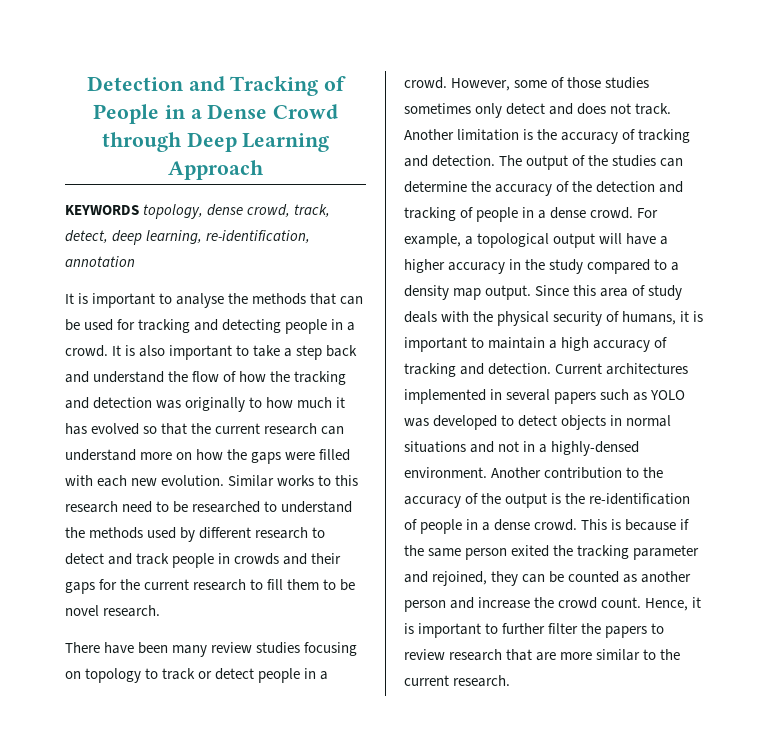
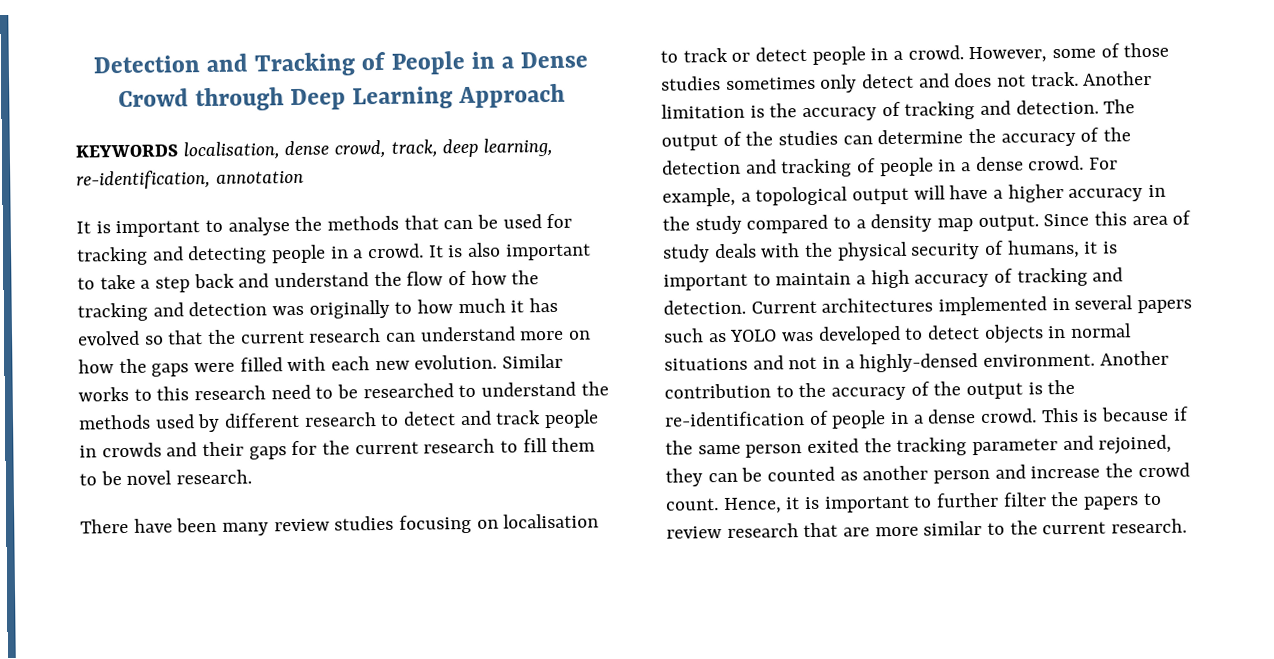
[143,204,204,219] topology, -> [182,141,280,161] localisation,
[65,230,108,244] detect, -> (438, 148) none
[85,668,142,683] topology -> [503,513,600,529] localisation

